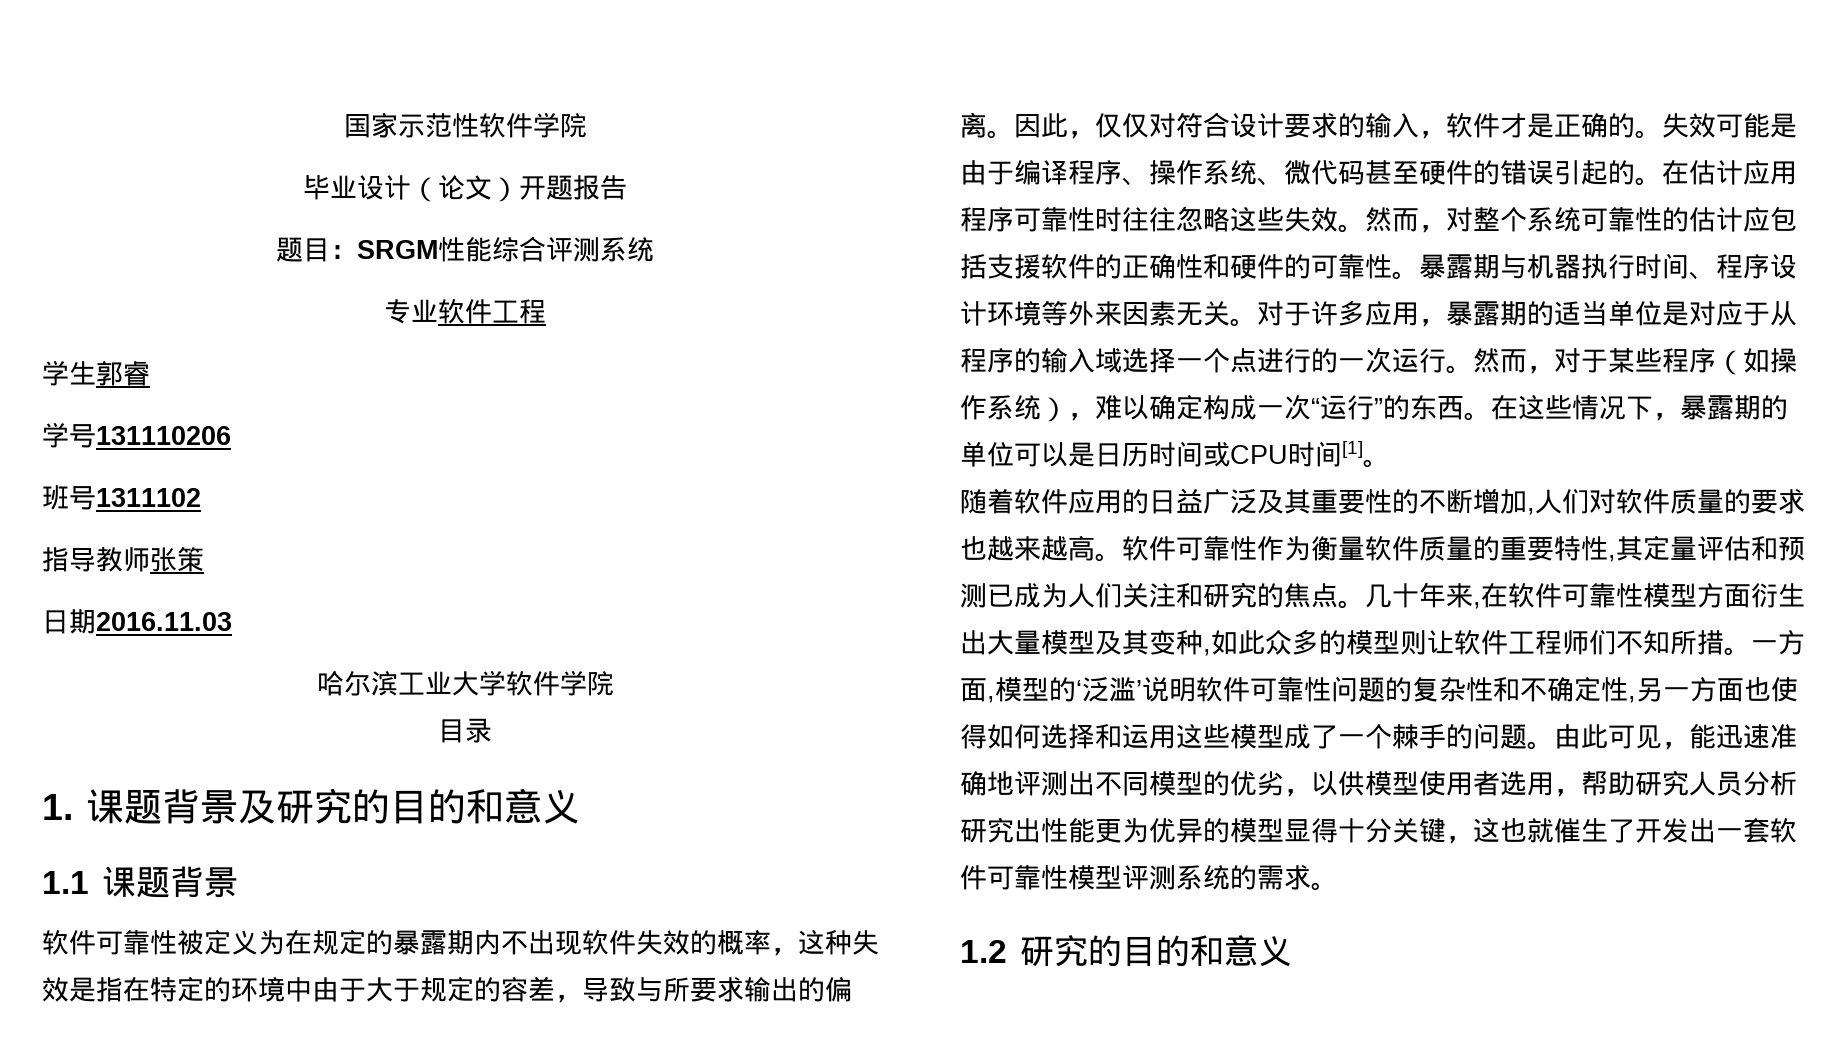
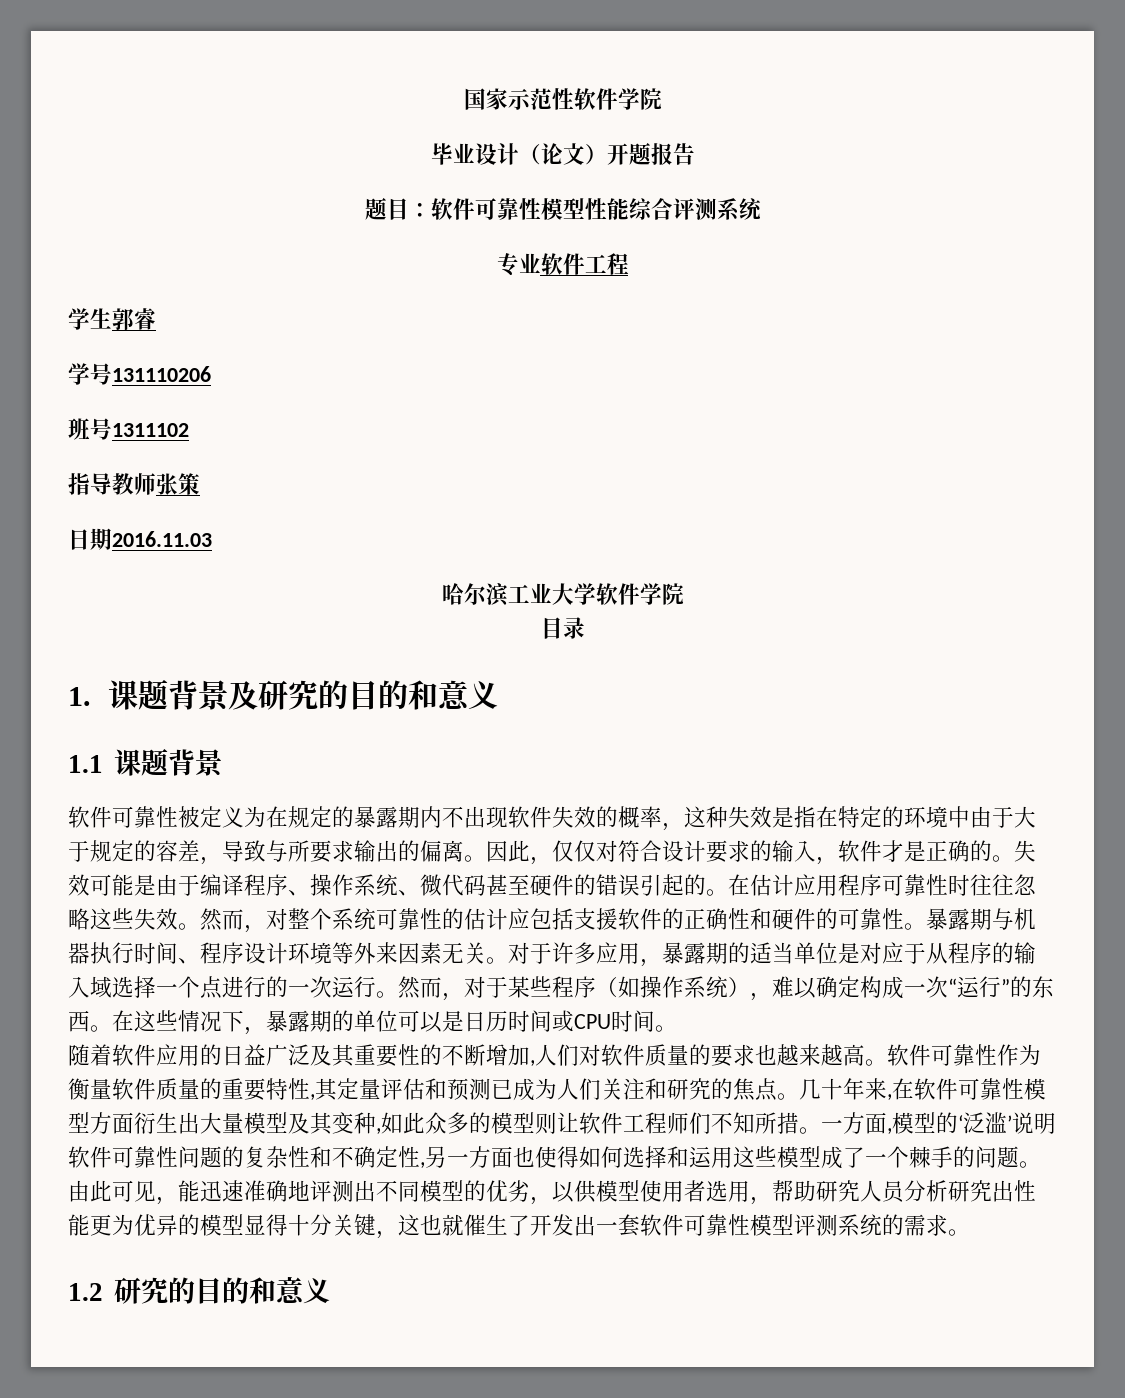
[357,240,438,259] SRGM -> [430,198,585,220] 软件可靠性模型
[1342,441,1363,458] [1] -> (655, 1021) none

